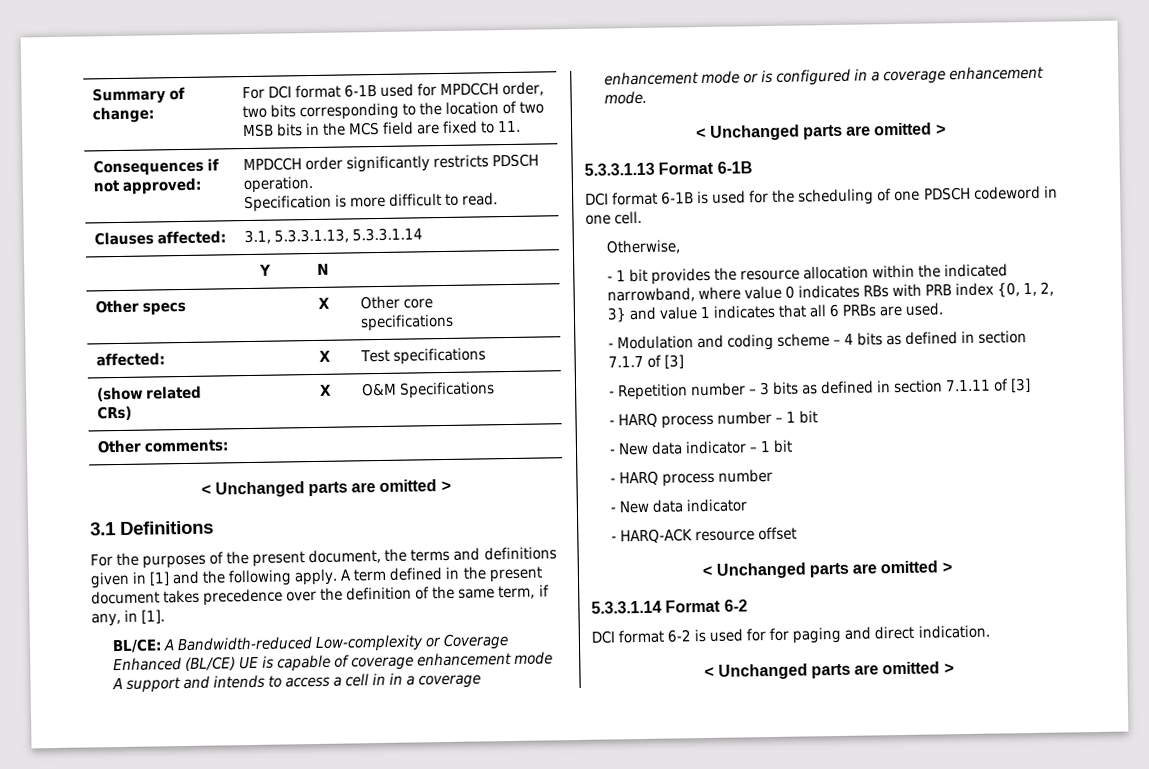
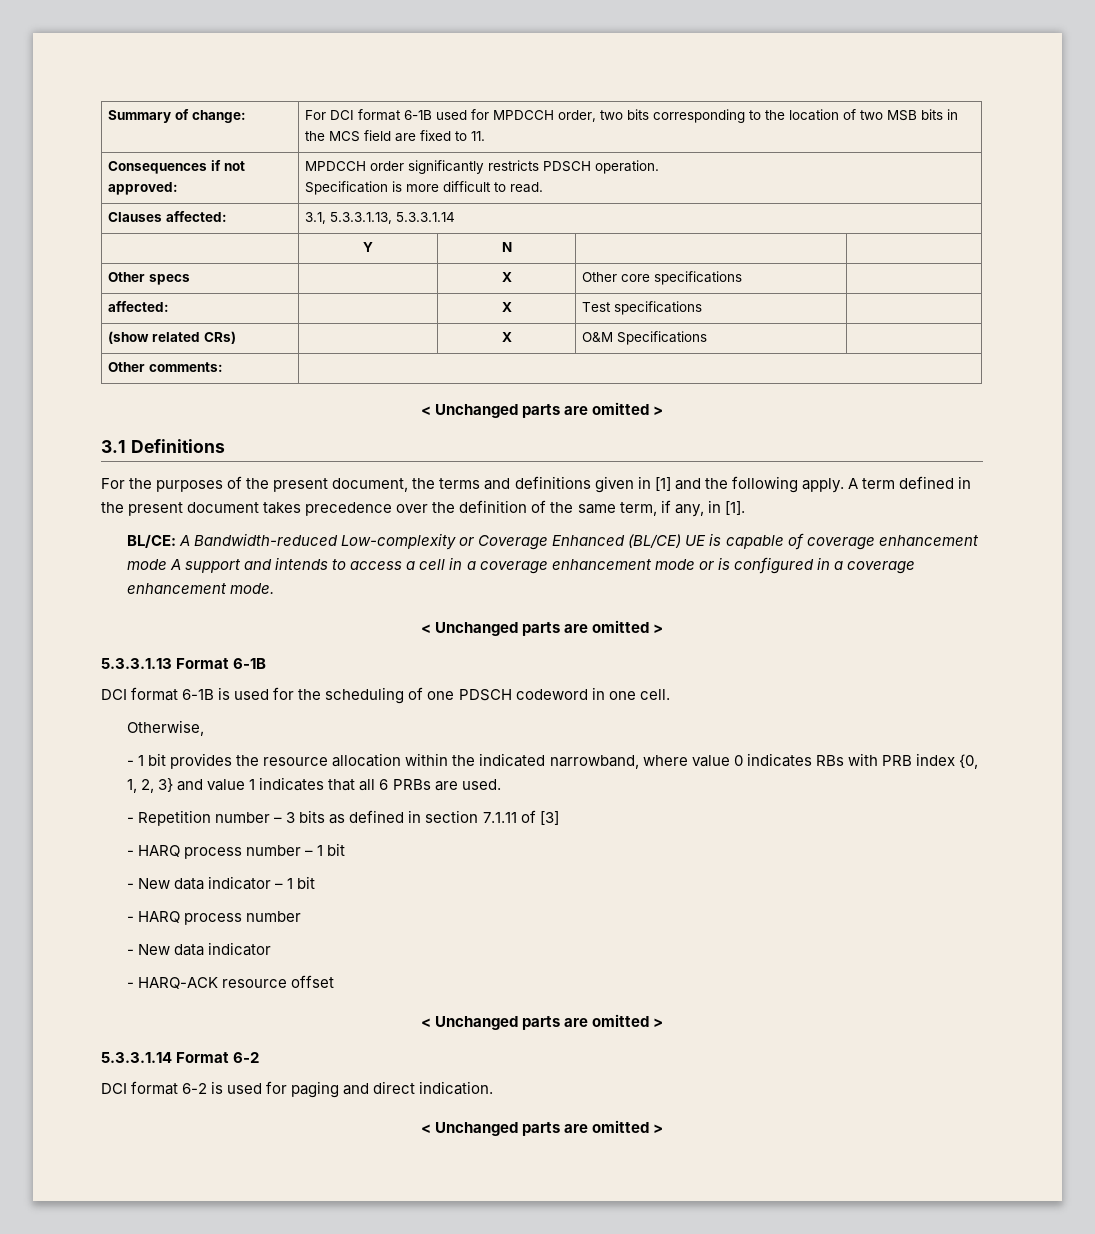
[389,672,404,685] in -> (463, 563) none
[607,330,1028,351] [607,354,684,369] // - Modulation and coding scheme – 4 bits as defined in section 7.1.7 of [3] -> (501, 784) none
[769,627,790,642] for -> (288, 1087) none

